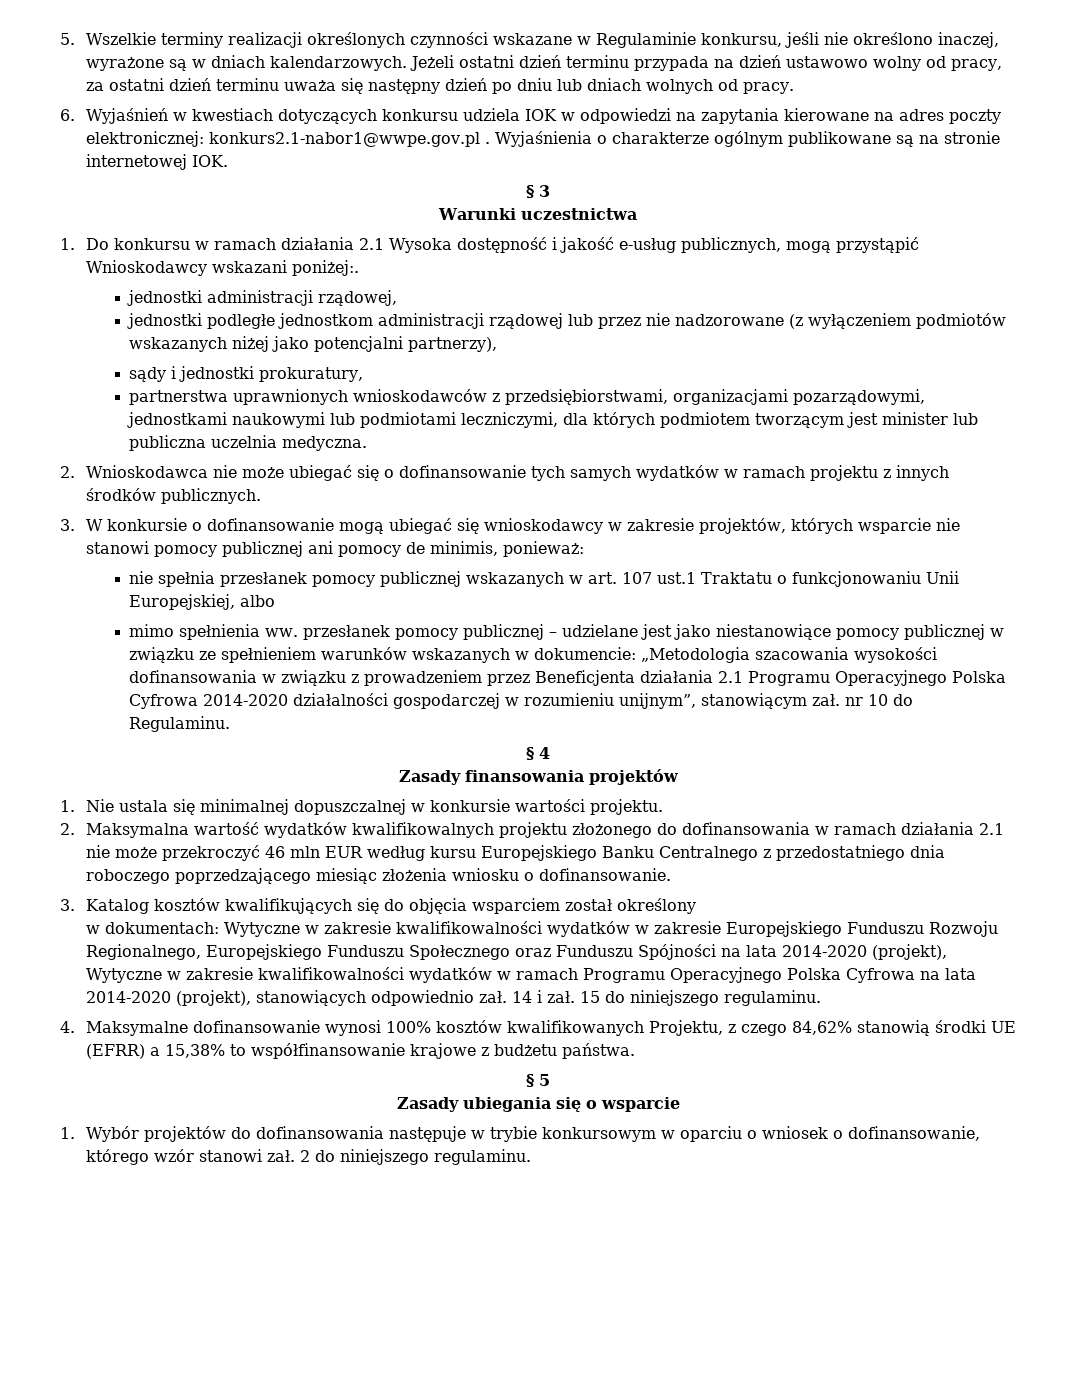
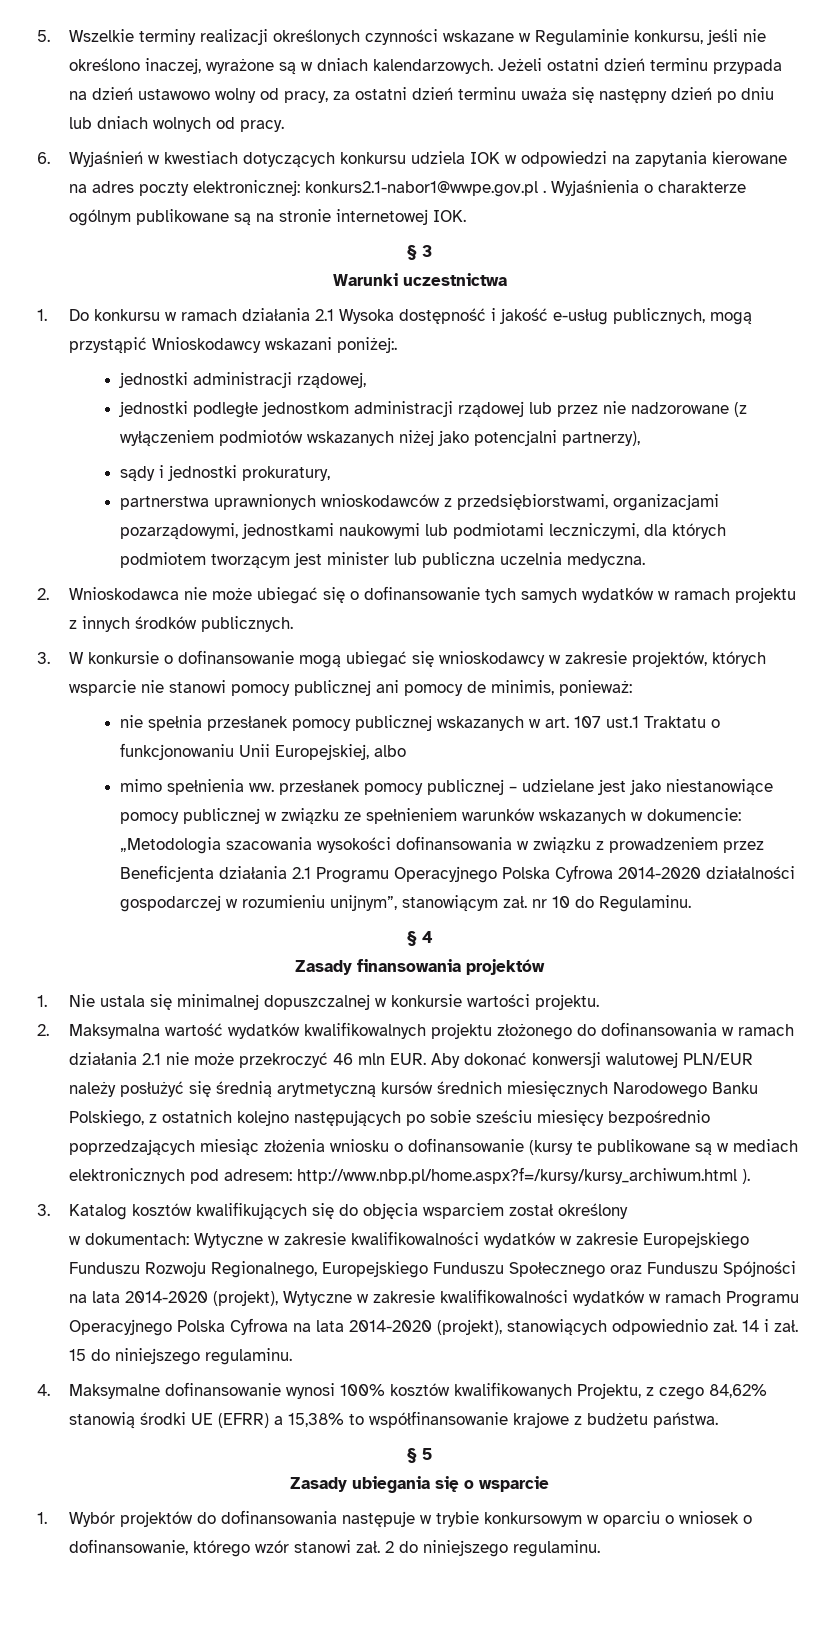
[324,845,945,861] [85,868,671,884] EUR według kursu Europejskiego Banku Centralnego z przedostatniego dnia roboczego poprzedzającego miesiąc złożenia wniosku o dofinansowanie. -> [390,1052,754,1068] [69,1081,759,1098] [69,1110,711,1127] [69,1138,799,1156] [69,1167,751,1184] EUR. Aby dokonać konwersji walutowej PLN/EUR należy posłużyć się średnią arytmetyczną kursów średnich miesięcznych Narodowego Banku Polskiego, z ostatnich kolejno następujących po sobie sześciu miesięcy bezpośrednio poprzedzających miesiąc złożenia wniosku o dofinansowanie (kursy te publikowane są w mediach elektronicznych pod adresem: http://www.nbp.pl/home.aspx?f=/kursy/kursy_archiwum.html ).

